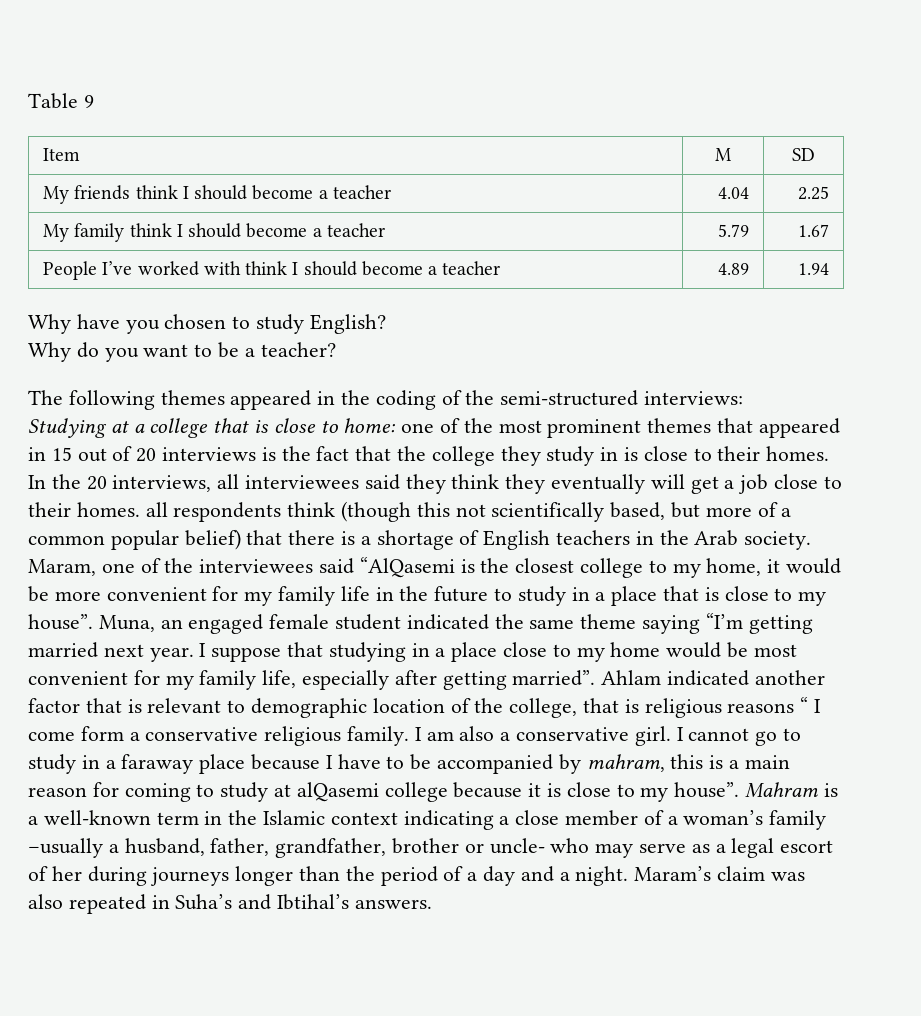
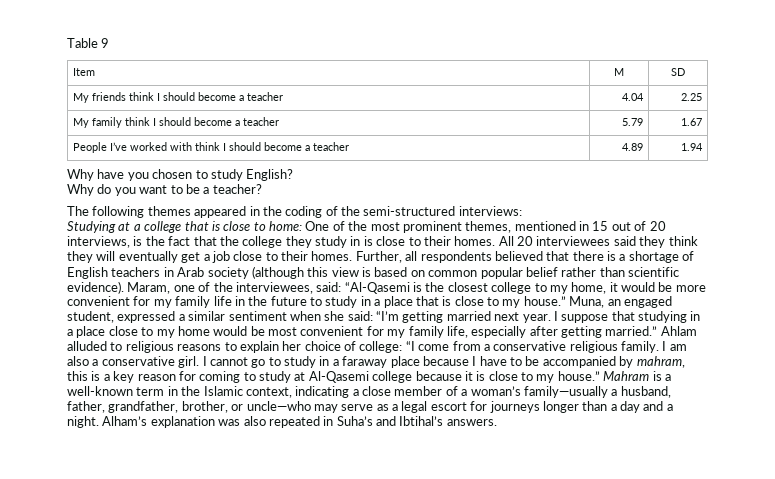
[401,423,435,433] one -> [305,221,330,231] One
[647,418,840,438] themes that appeared -> [465,221,576,233] themes, mentioned
[162,447,257,461] interviews -> [67,236,130,248] interviews,
[28,474,240,492] In the 20 interviews, all -> [498,236,533,246] All 20
[551,474,685,494] eventually will -> [96,251,178,263] will eventually
(140, 509) none -> [355,251,402,263] Further,
[287,501,792,522] [28,529,241,550] think (though this not scientifically based, but more of a common popular belief) -> [494,251,543,261] believed
[659,530,812,550] the Arab society. -> [177,266,679,279] [67,281,124,294] Arab society (although this view is based on common popular belief rather than scientific evidence).
[199,557,455,578] interviewees said “AlQasemi -> [235,282,410,294] interviewees, said: “Al-Qasemi
[28,614,93,630] house”. -> [523,296,566,306] house.”
[269,614,701,634] female student indicated the same theme saying -> [67,311,373,323] student, expressed a similar sentiment when she said:
[512,670,825,686] [28,697,822,718] [28,726,124,741] married”. Ahlam indicated another factor that is relevant to demographic location of the college, that is religious reasons “ I come form -> [605,326,697,336] [67,341,481,353] married.” Ahlam alluded to religious reasons to explain her choice of college: “I come from
[744,755,790,769] main -> [113,371,135,383] key
[296,782,379,802] alQasemi -> [308,371,369,383] Al-Qasemi
[674,782,740,798] house”. -> [557,371,600,381] house.”
[330,812,398,825] context -> [245,387,292,398] context,
[769,810,827,830] [28,838,103,858] family –usually -> [523,386,608,398] family—usually
[392,838,590,854] brother or uncle- who -> [181,401,311,413] brother, or uncle—who
[28,866,464,886] of her during journeys longer than the period of -> [470,401,608,413] for journeys longer than
[634,866,766,881] Maram’s claim -> [102,416,215,428] Alham’s explanation

